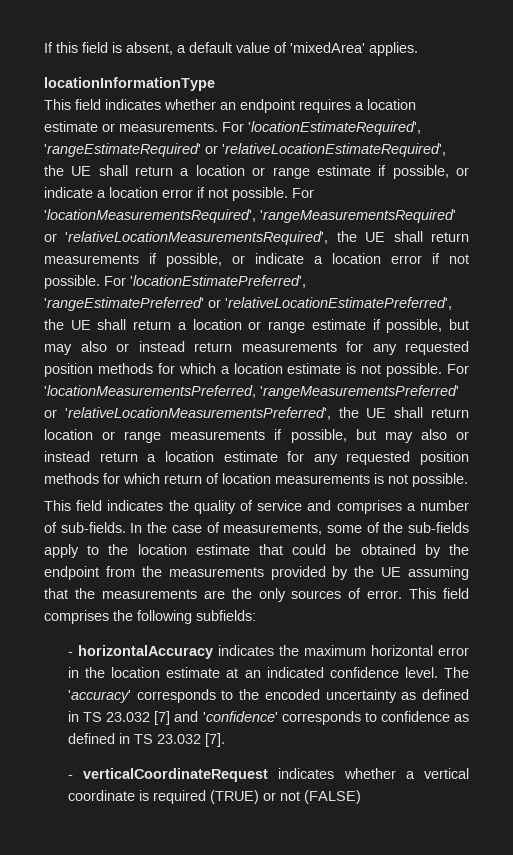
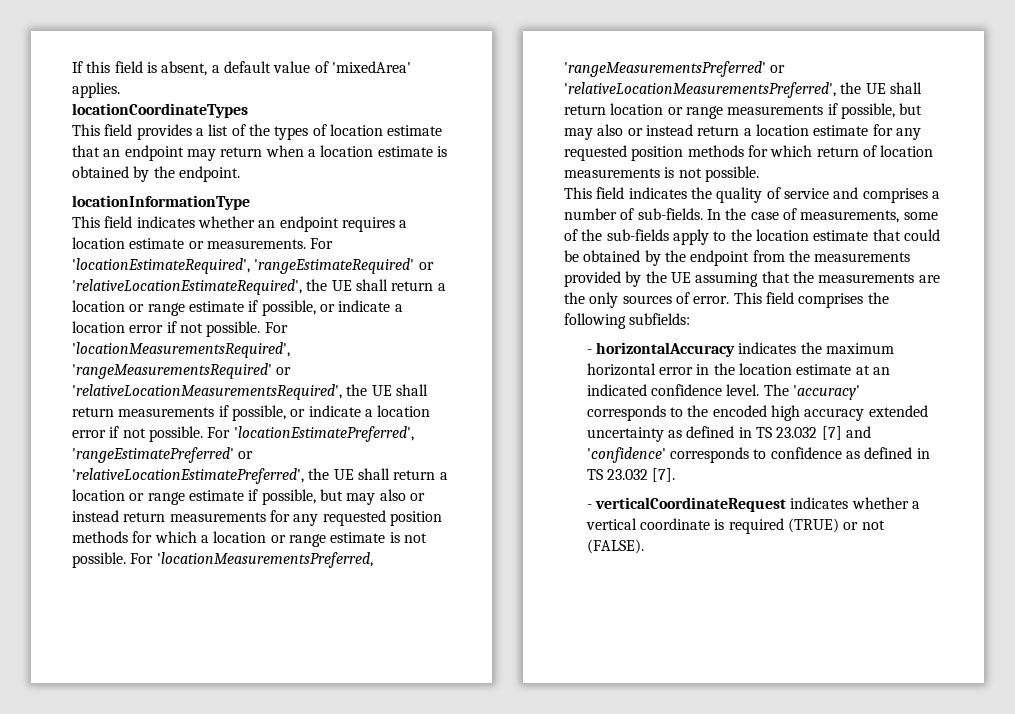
(418, 49) none -> [72,103,248,118] [72,124,443,140] [72,145,447,161] [72,166,240,182] // locationCoordinateTypes // This field provides a list of the types of location estimate that an endpoint may return when a location estimate is obtained by the endpoint.
(283, 368) none -> [270,534,326,547] or range
(320, 694) none -> [770,405,928,421] high accuracy extended
[303,790,361,804] (FALSE) -> [586,539,644,554] (FALSE).

